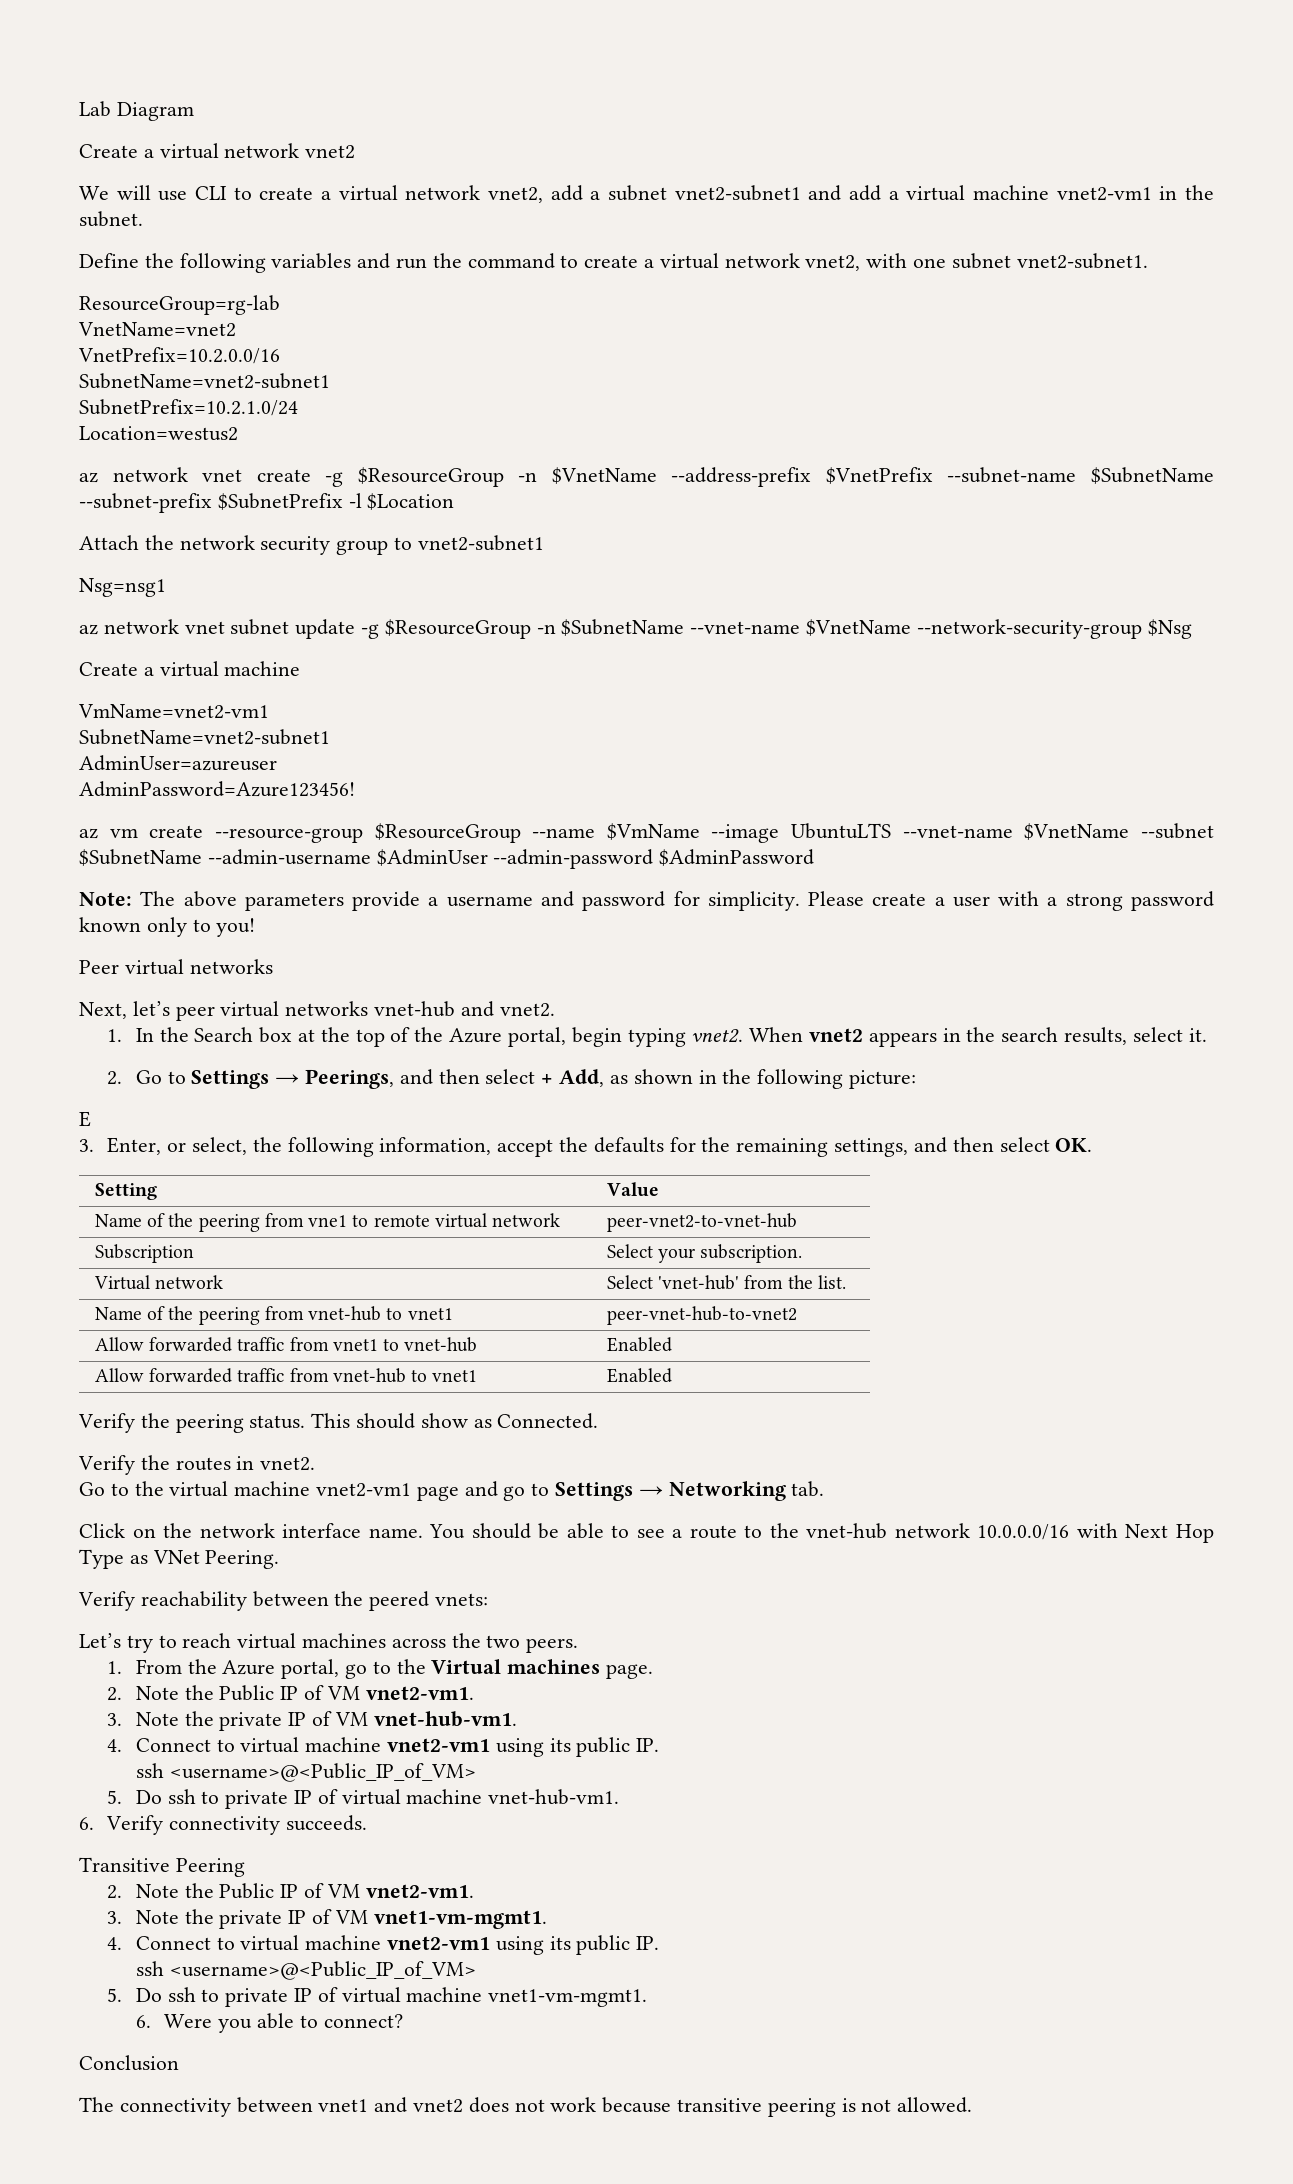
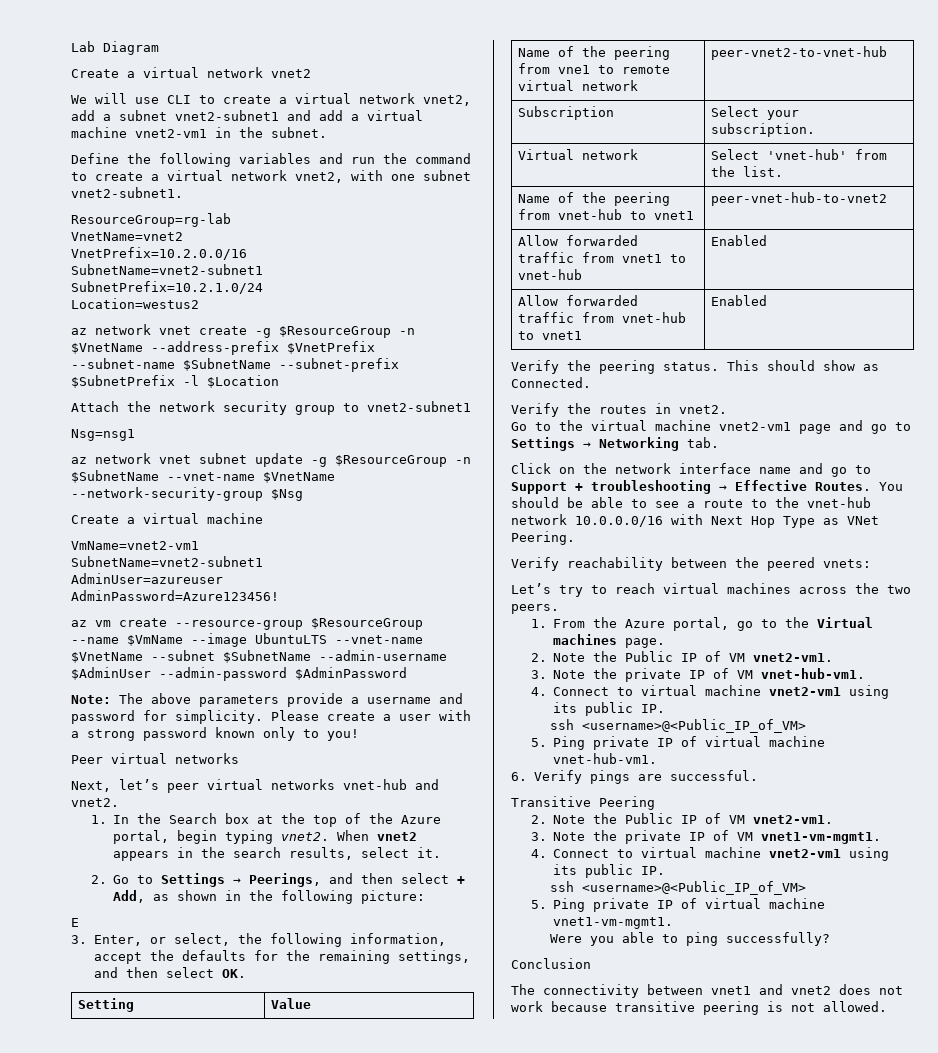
[368,1528,423,1538] name. -> [759,463,871,477] [511,480,871,494] name and go to Support + troubleshooting → Effective Routes.
[135,1789,220,1804] Do ssh to -> [553,736,586,750] Ping
[169,1815,368,1835] connectivity succeeds. -> [589,770,758,784] pings are successful.
[135,1987,220,2002] Do ssh to -> [553,898,586,912] Ping
[135,2015,151,2028] 6. -> (674, 923) none
[323,2014,403,2028] connect? -> [686,932,831,946] ping successfully?

